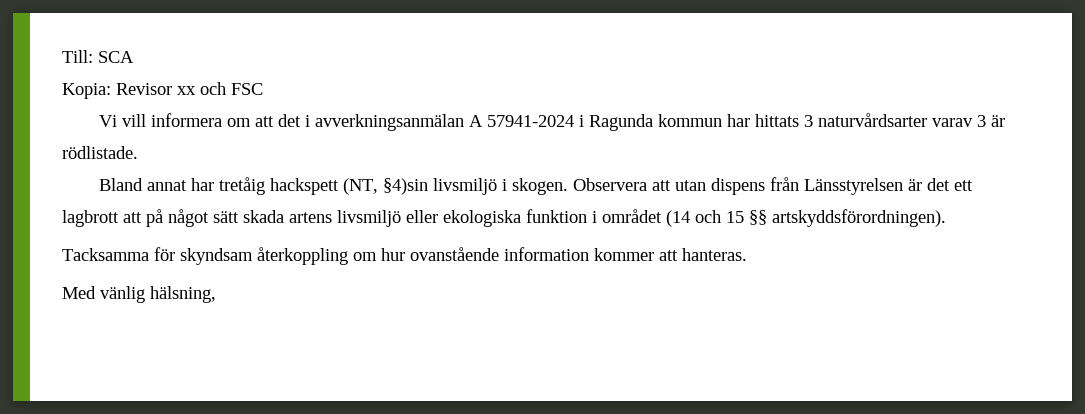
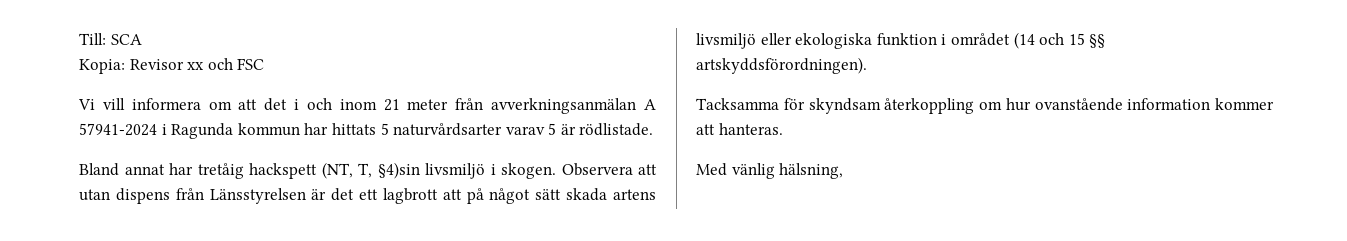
(311, 121) none -> [306,98,484,111] och inom 21 meter från
[804,115,814,127] 3 -> [380,123,389,135] 5
[977,115,987,127] 3 -> [548,123,557,135] 5
(379, 186) none -> [358,163,372,178] T,

